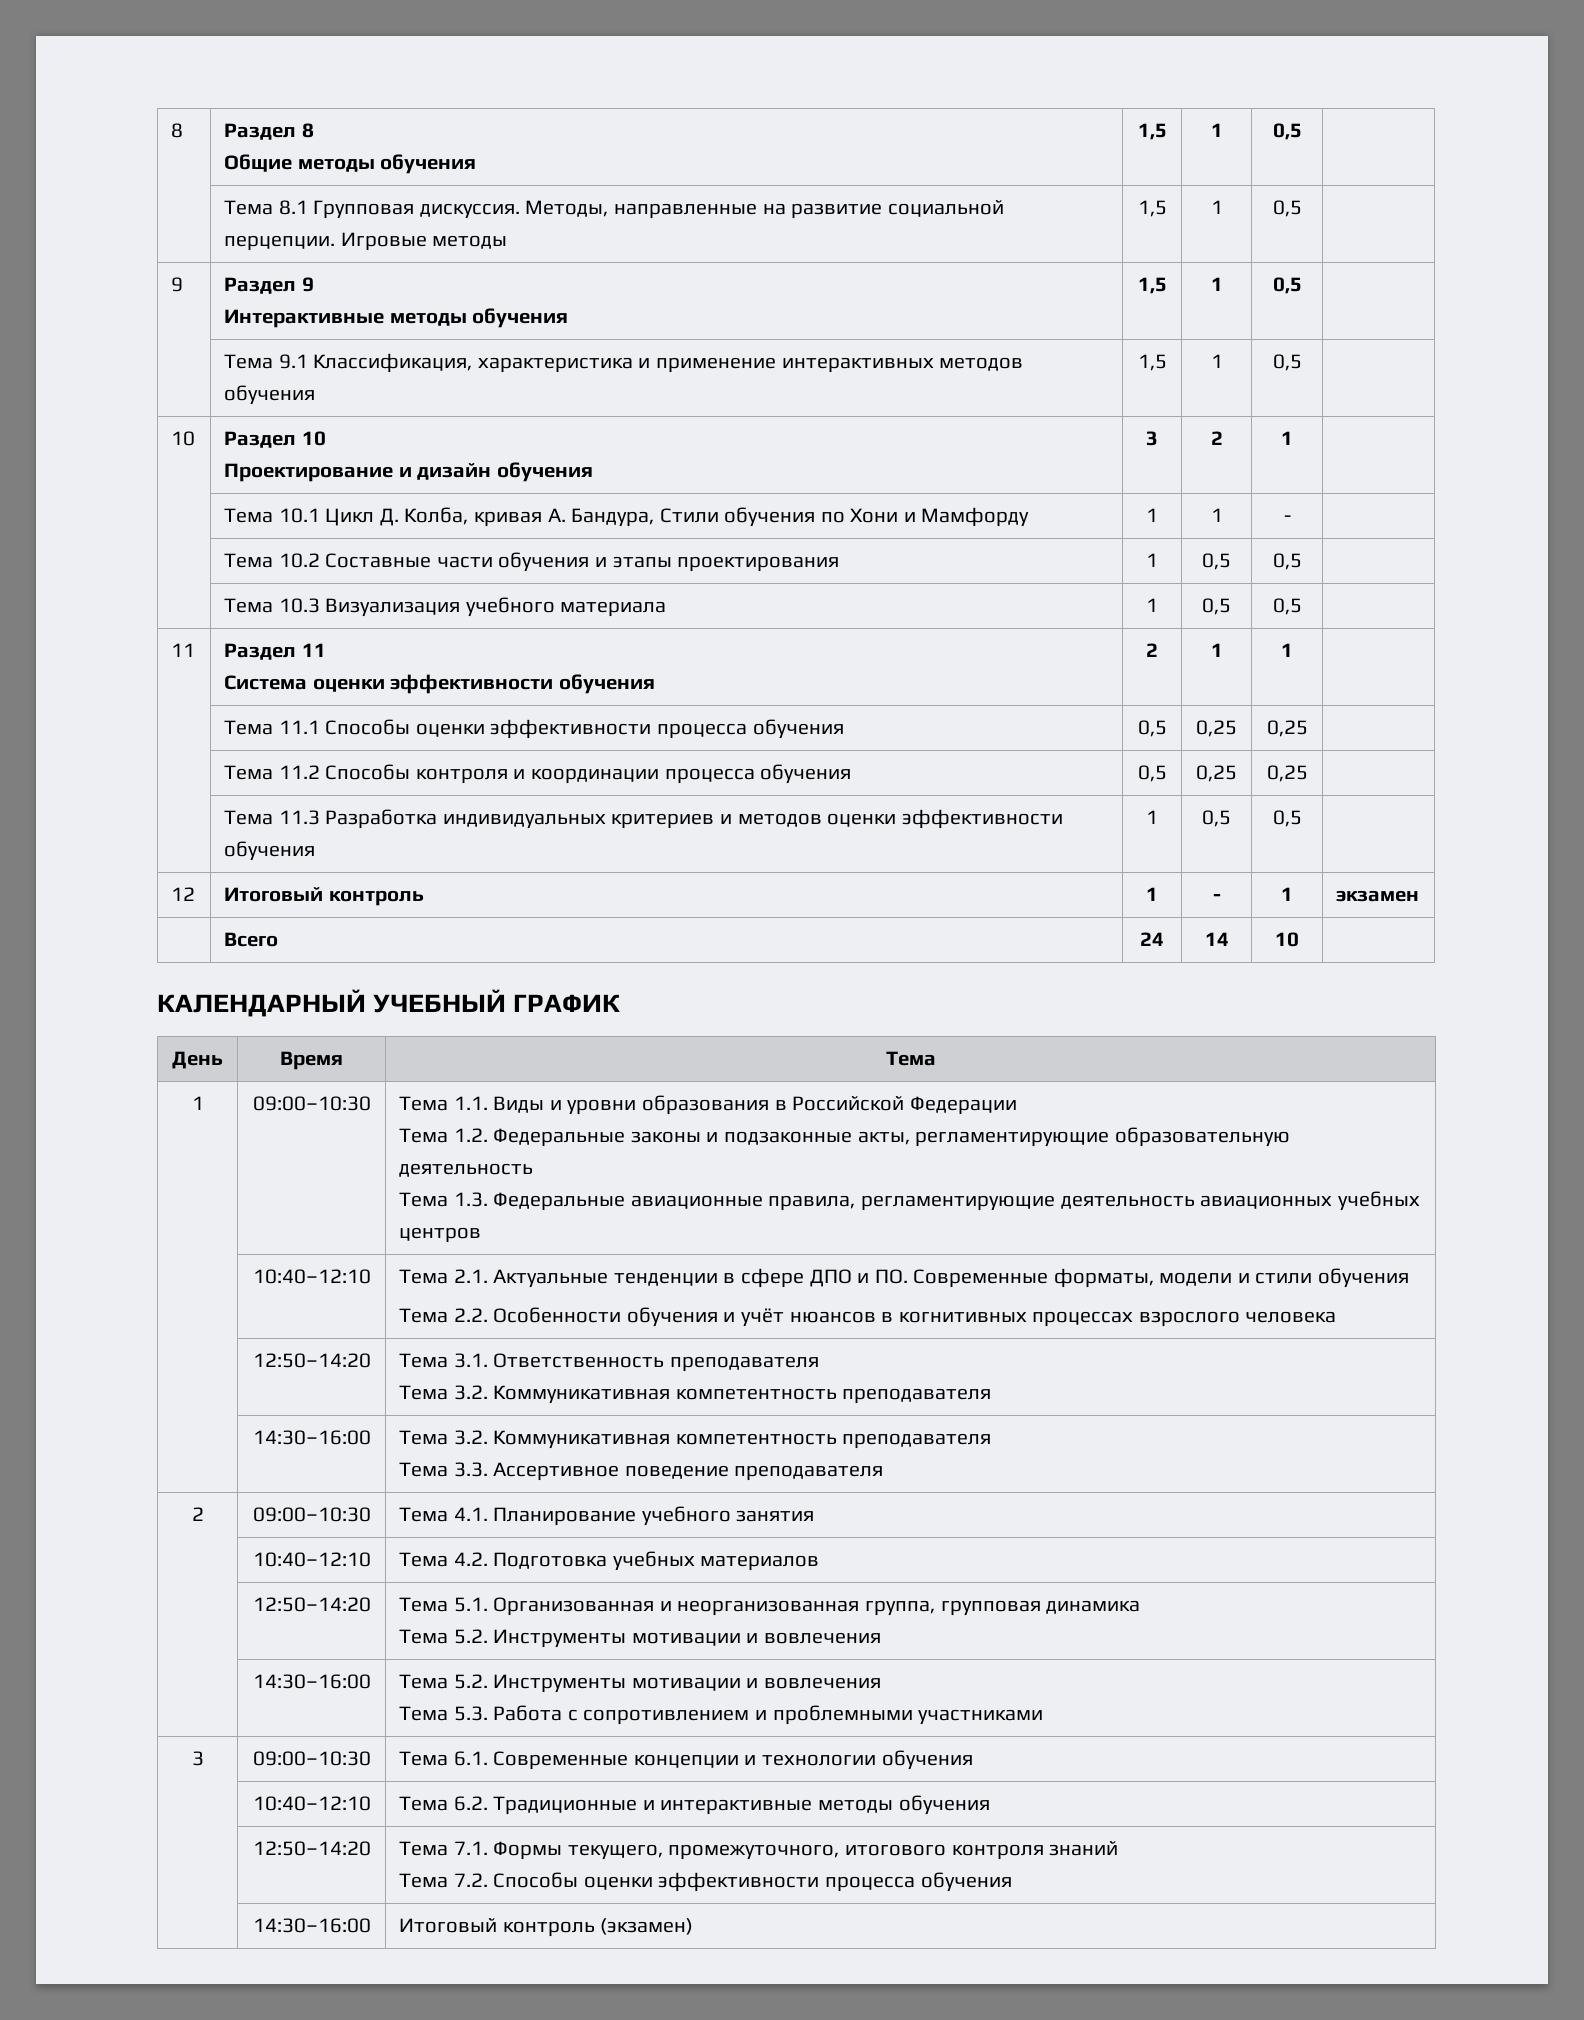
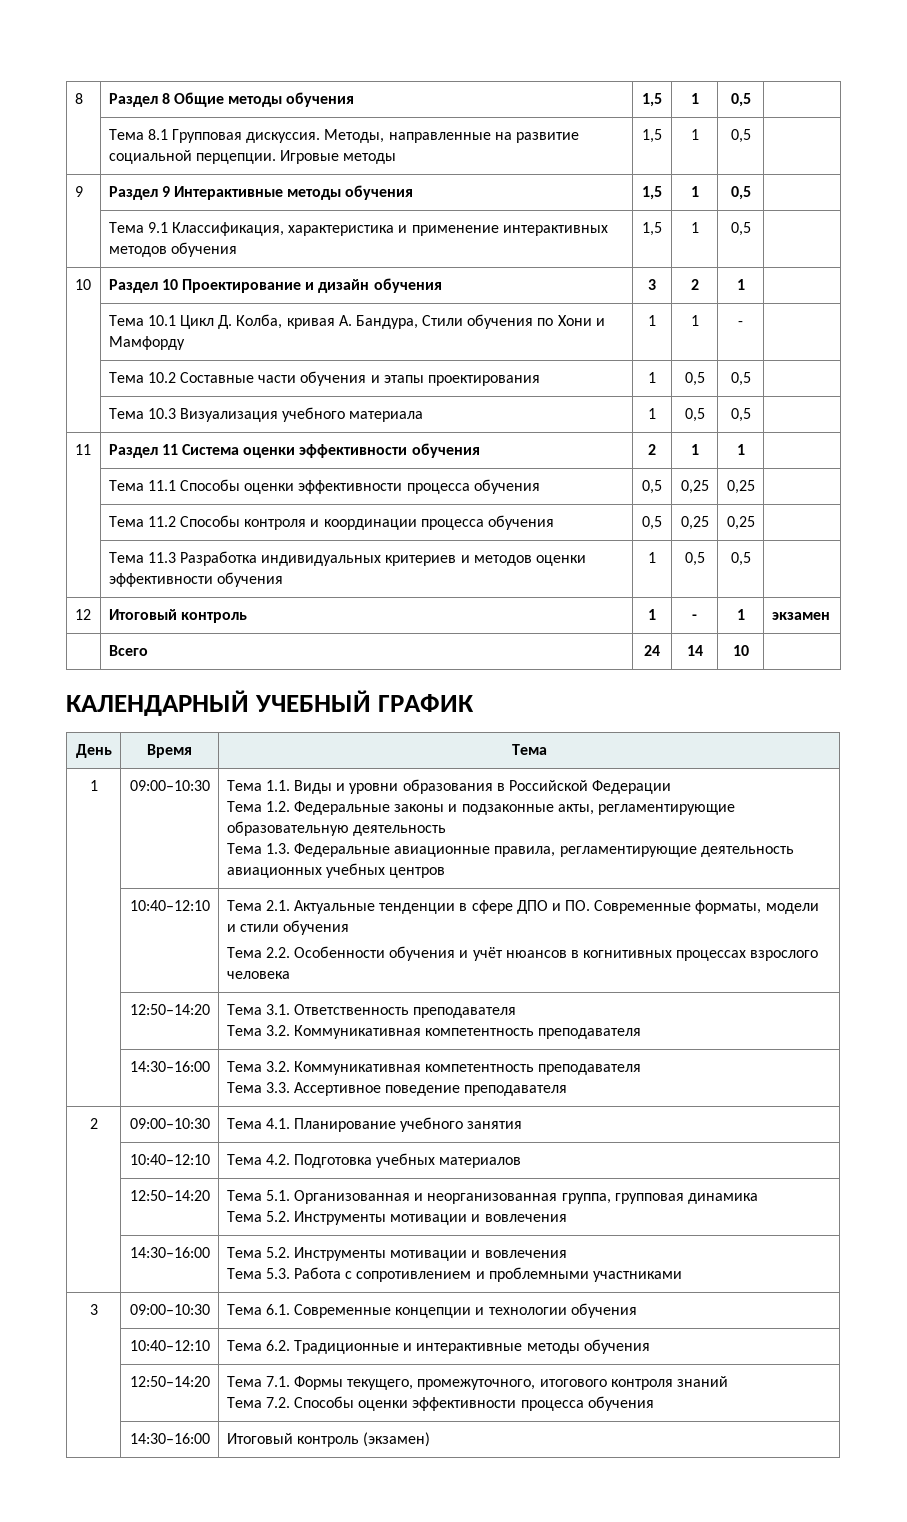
(314, 130) // -> (170, 98) none
(314, 284) // -> (170, 191) none
(326, 438) // -> (178, 284) none
(326, 650) // -> (178, 449) none

